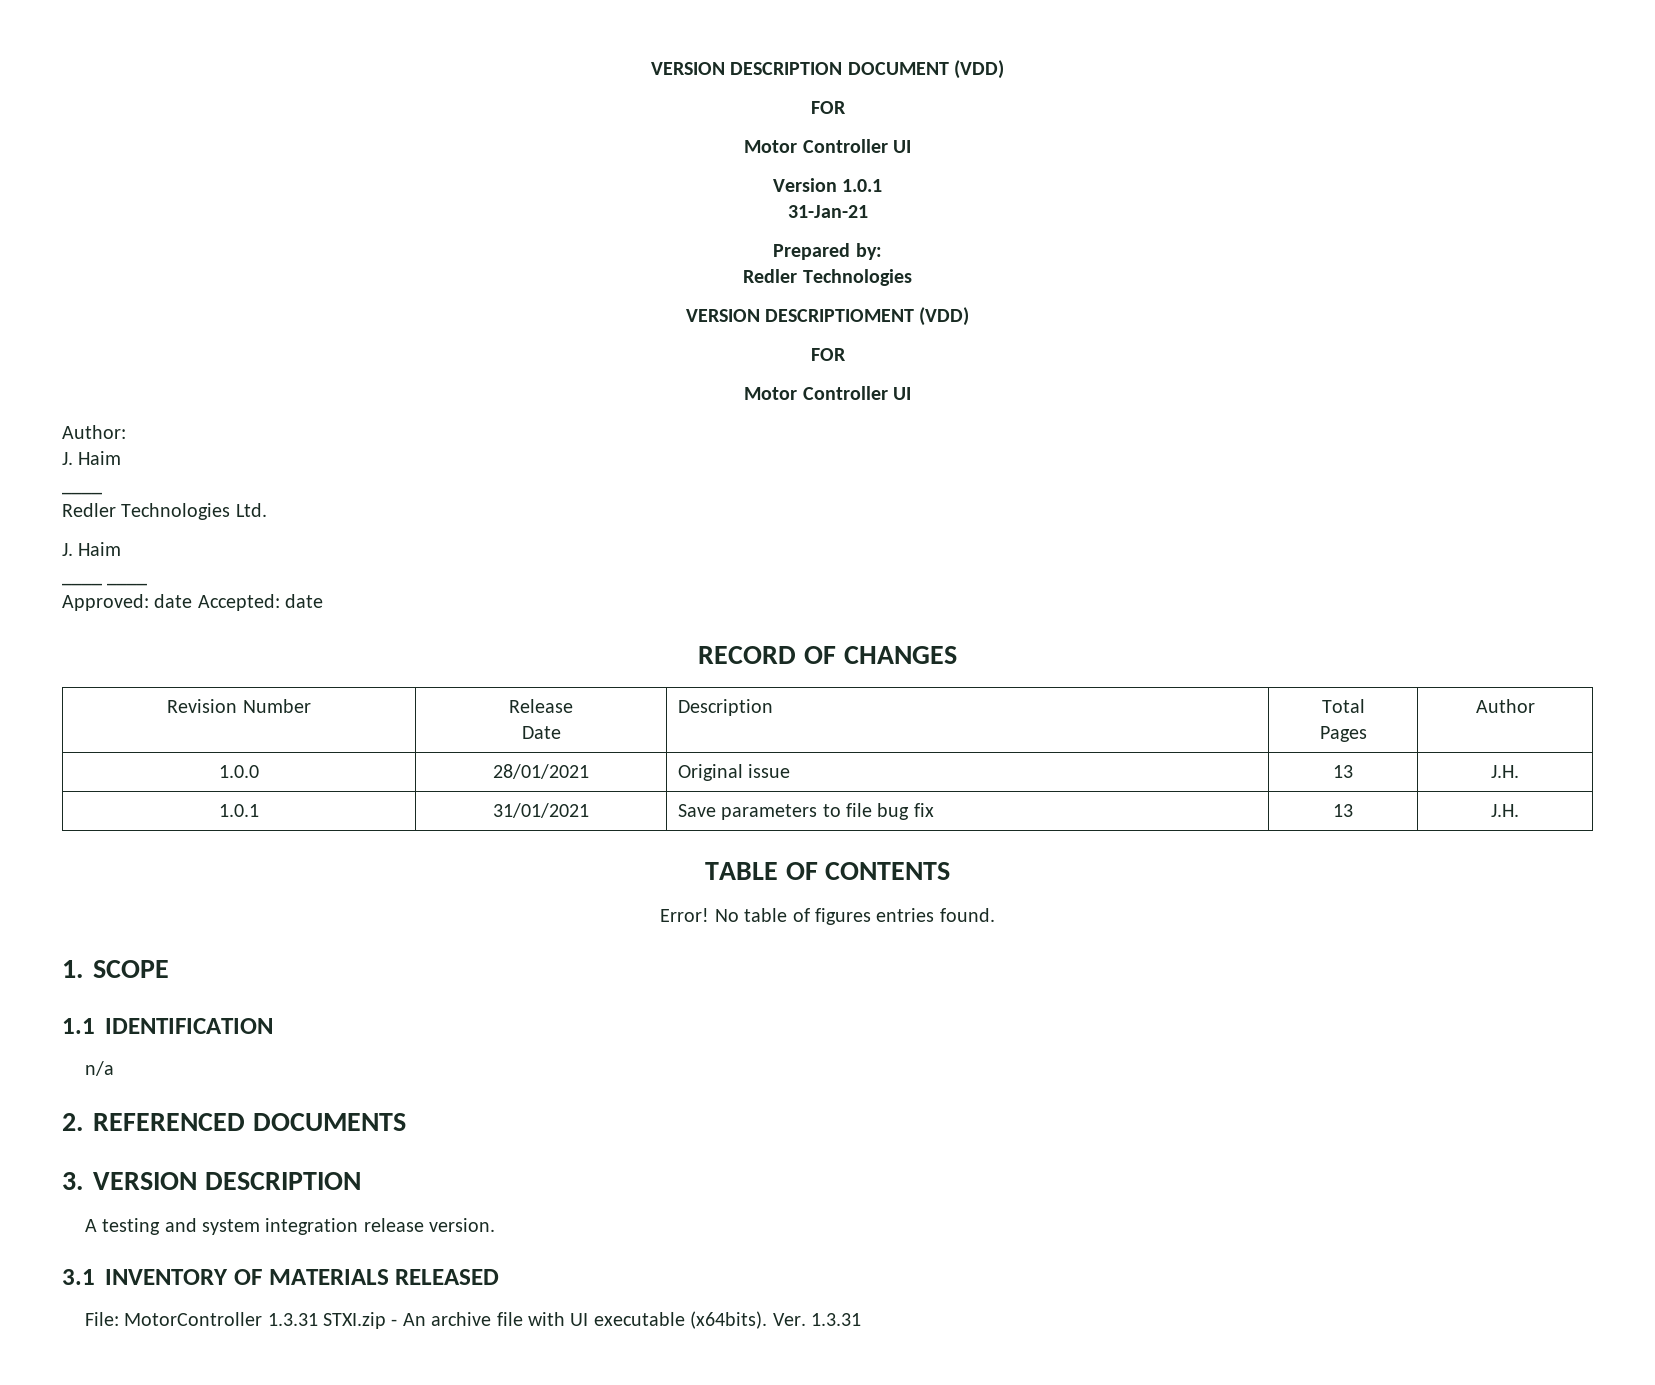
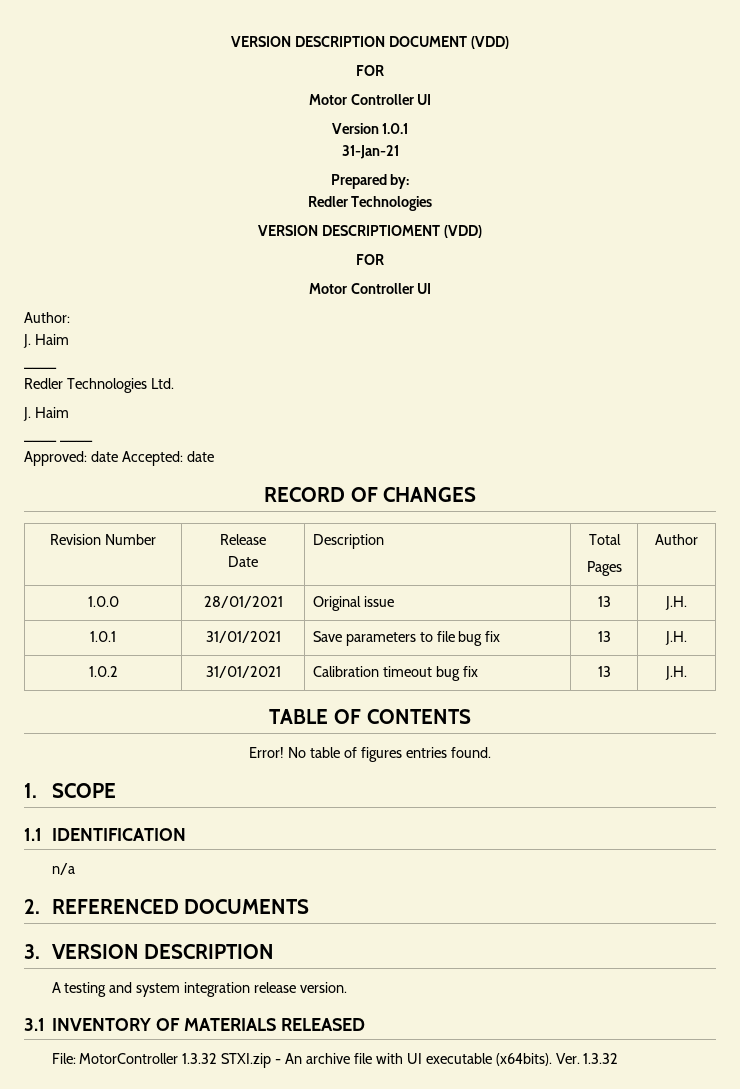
(1519, 810) none -> [88,666,118,677] [205,666,281,678] [312,666,478,681] [597,666,611,677] [665,666,687,680] // 1.0.2 | 31/01/2021 | Calibration timeout bug fix | 13 | J.H.
[267,1313,318,1326] 1.3.31 -> [182,1053,218,1064] 1.3.32
[810,1313,861,1326] 1.3.31 -> [583,1053,619,1064] 1.3.32

